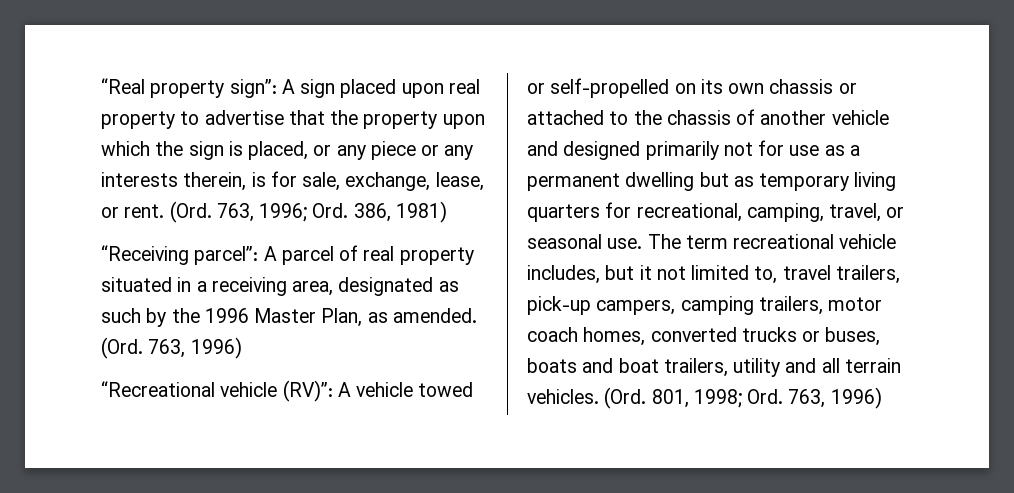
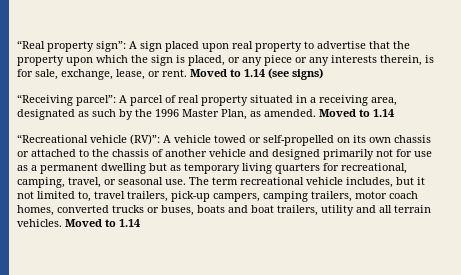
[169,201,447,223] (Ord. 763, 1996; Ord. 386, 1981) -> [190,68,323,80] Moved to 1.14 (see signs)
[101,337,242,359] (Ord. 763, 1996) -> [319,109,394,117] Moved to 1.14
[604,387,882,409] (Ord. 801, 1998; Ord. 763, 1996) -> [65,219,140,227] Moved to 1.14

